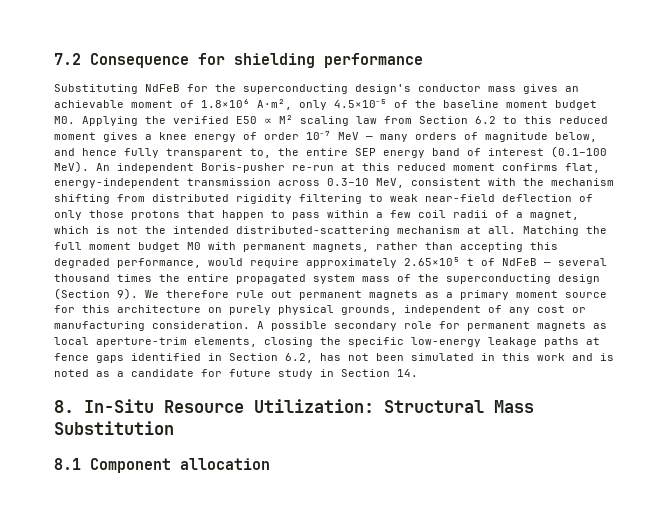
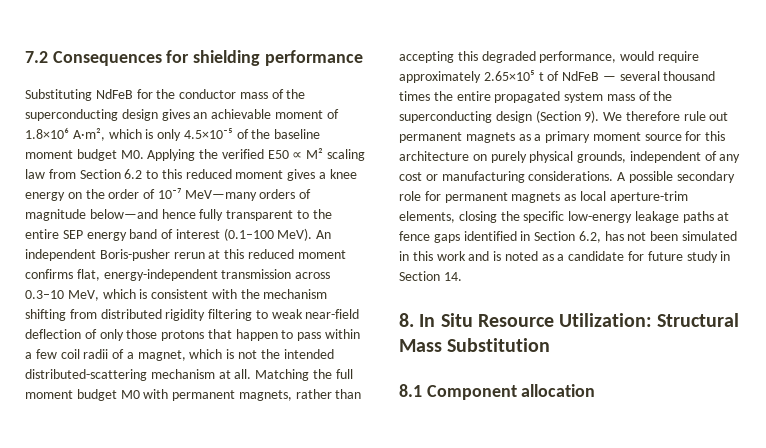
[90,53,189,68] Consequence -> [52,51,162,66] Consequences
[243,84,516,94] superconducting design's conductor mass -> [179,89,306,99] [25,109,158,121] conductor mass of the superconducting design
(292, 104) none -> [108,129,154,139] which is
[243,131,408,142] of order 10⁻⁷ MeV — many -> [67,188,257,201] on the order of 10⁻⁷ MeV—many
[555,132,597,142] [54,148,75,156] below, and -> [89,209,158,219] below—and
[250,148,271,158] to, -> [296,210,309,219] to
[292,165,334,171] re-run -> [173,252,205,259] rerun
(404, 183) none -> [102,289,148,299] which is
[152,321,250,329] consideration. -> [528,171,614,181] considerations.
[84,399,154,413] In-Situ -> [419,313,473,327] In Situ

